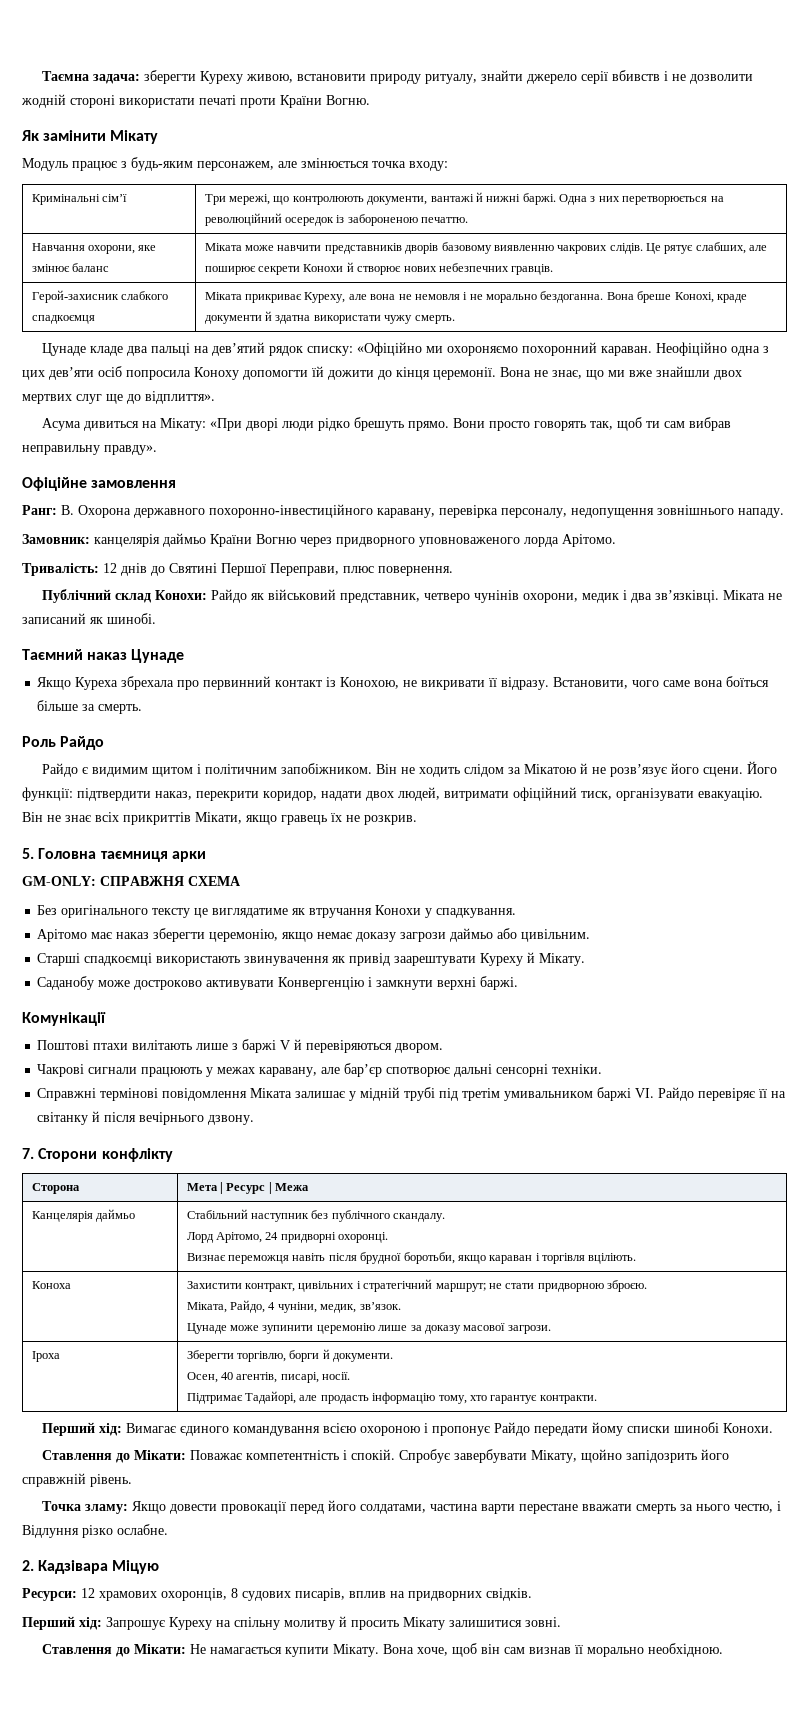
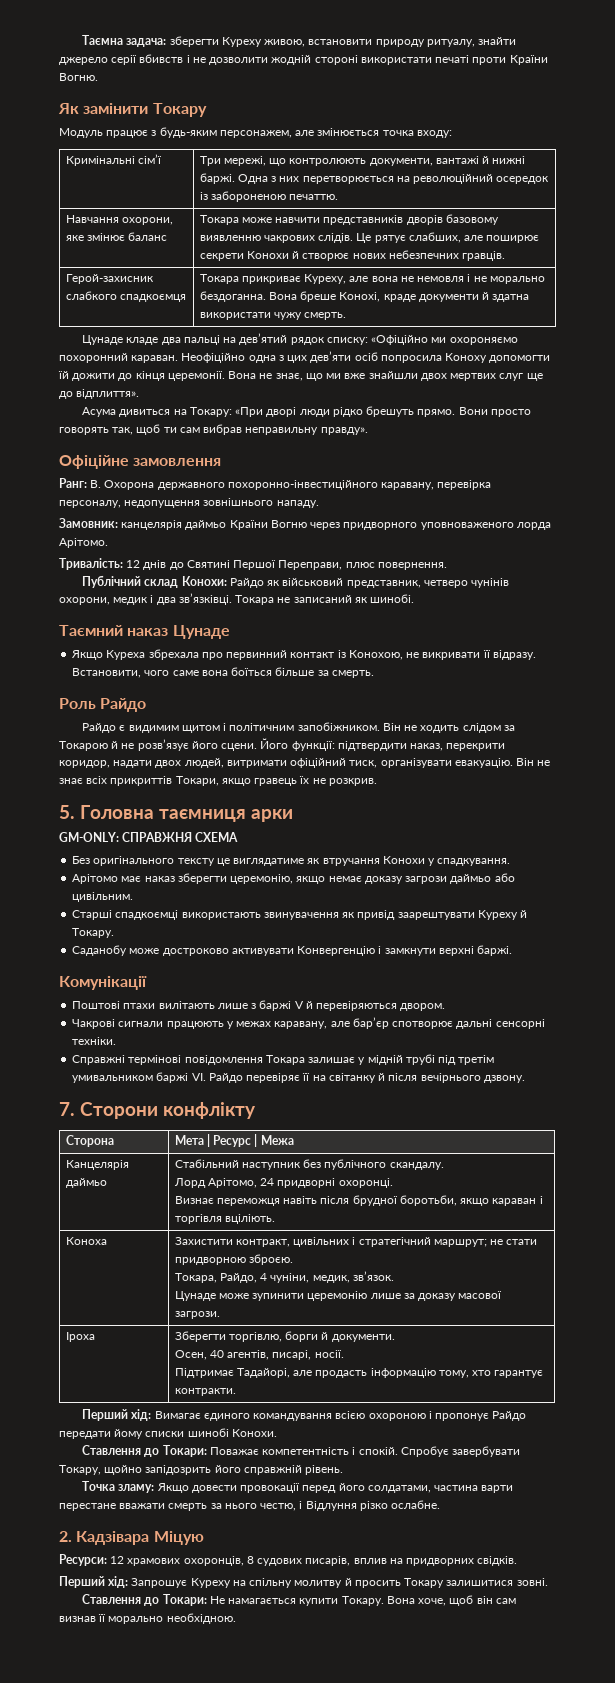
[110,130,159,144] Мікату -> [152,103,207,117] Токару
[204,243,242,251] Міката -> [199,215,239,225] Токара
[204,292,242,300] Міката -> [199,274,239,284] Токара
[160,418,207,431] Мікату: -> [189,407,232,417] Токару:
[723,590,766,600] Міката -> [235,595,275,605] Токара
[524,764,577,774] Мікатою -> [59,741,108,751] Токарою
[195,812,242,824] Мікати, -> [175,776,219,786] Токари,
[539,953,586,966] Мікату. -> [72,928,115,938] Токару.
[250,1088,293,1098] Міката -> [265,1055,305,1065] Токара
[186,1302,227,1313] Міката, -> [174,1273,217,1283] Токара,
[134,1450,187,1460] Мікати: -> [162,1445,207,1457] Токари:
[531,1450,578,1463] Мікату, -> [59,1465,101,1475] Токару,
[403,1617,445,1630] Мікату -> [404,1578,445,1588] Токару
[134,1644,187,1654] Мікати: -> [162,1594,207,1606] Токари:
[333,1644,380,1657] Мікату. -> [341,1596,384,1606] Токару.

